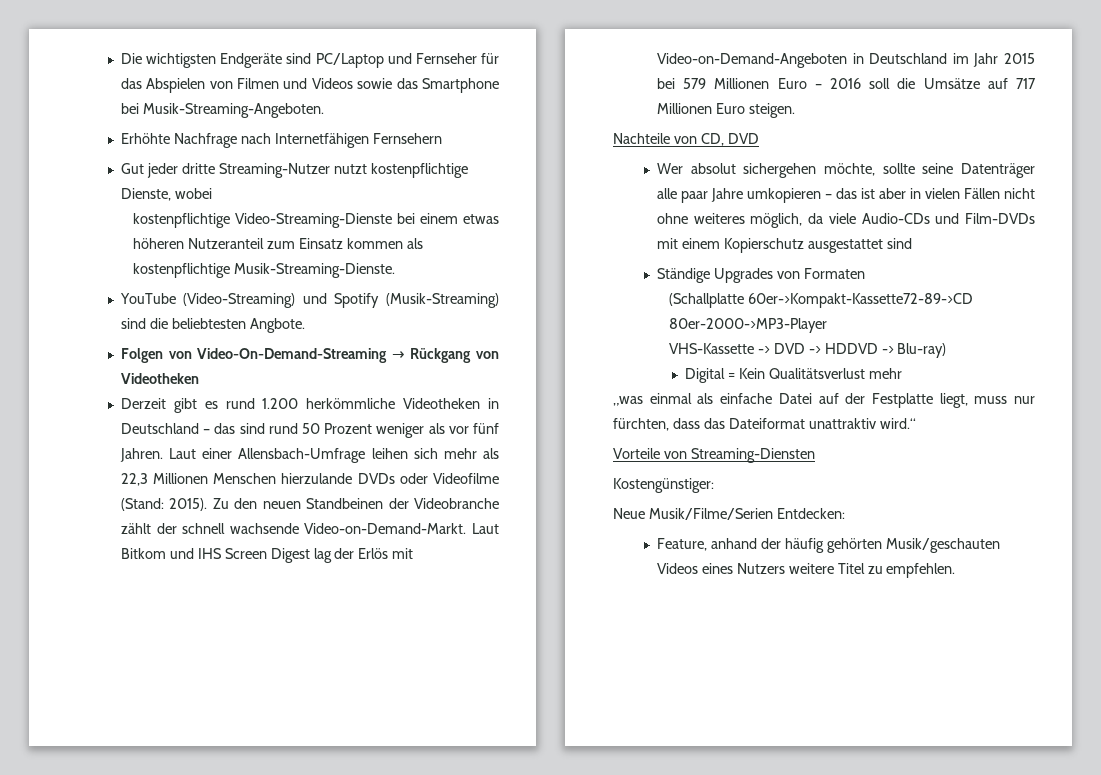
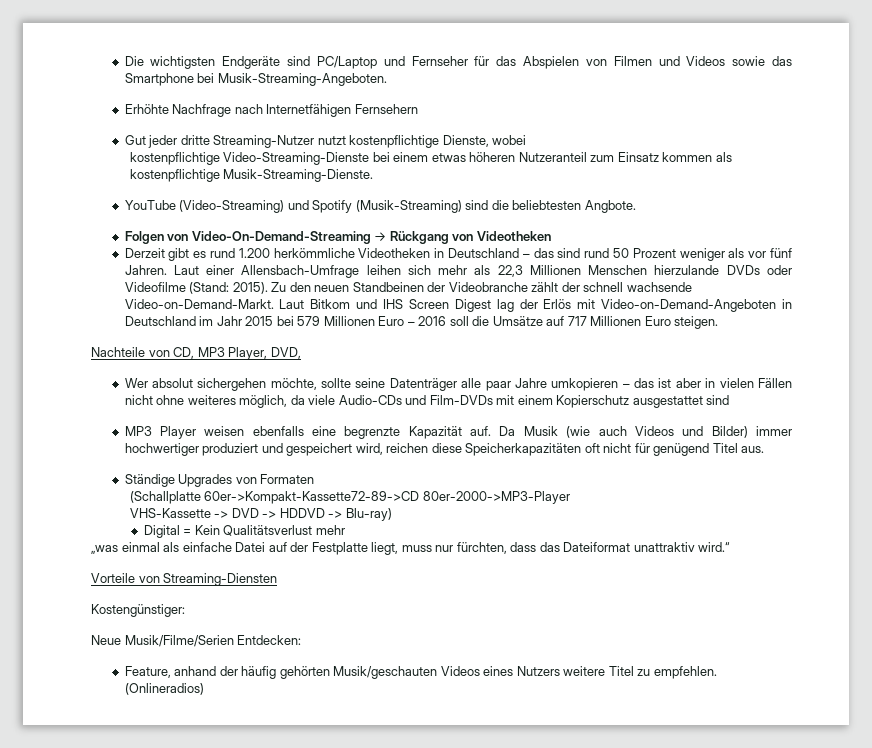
[727,133,759,144] DVD -> [197,347,301,360] MP3 Player, DVD,
(912, 243) none -> [124,426,793,439] [124,443,765,456] // MP3 Player weisen ebenfalls eine begrenzte Kapazität auf. Da Musik (wie auch Videos und Bilder) immer hochwertiger produziert und gespeichert wird, reichen diese Speicherkapazitäten oft nicht für genügend Titel aus.
(956, 570) none -> [124,683,204,695] (Onlineradios)

